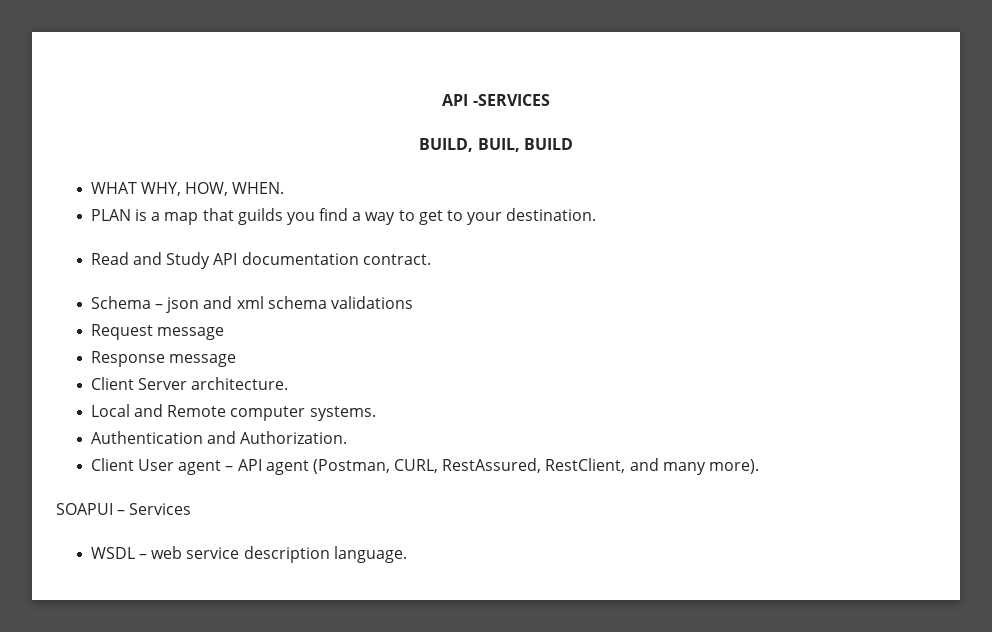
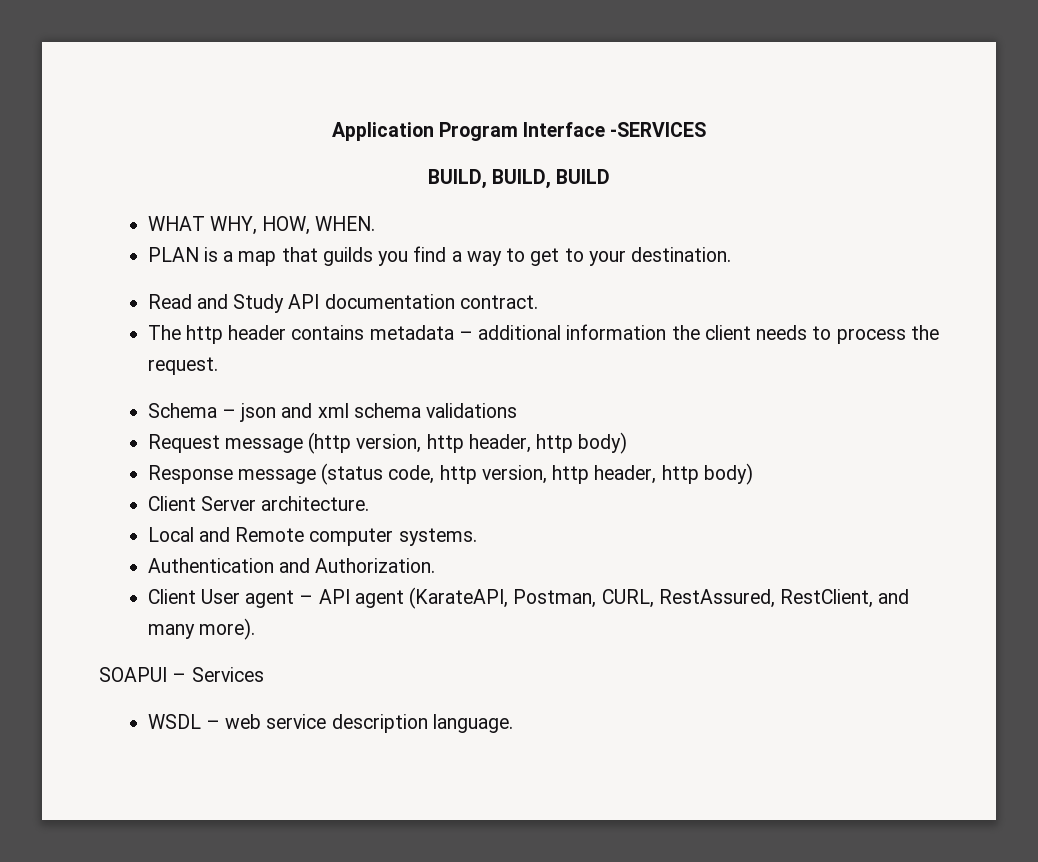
[442,94,469,106] API -> [331,122,606,141] Application Program Interface
[477,138,520,152] BUIL, -> [492,169,551,189] BUILD,
(431, 259) none -> [147,324,939,344] [147,357,218,375] // The http header contains metadata – additional information the client needs to process the request.
[90,351,236,367] // Response message -> [308,432,628,454] [147,463,753,485] (http version, http header, http body) // Response message (status code, http version, http header, http body)
[312,459,390,474] (Postman, -> [409,587,597,609] (KarateAPI, Postman,

